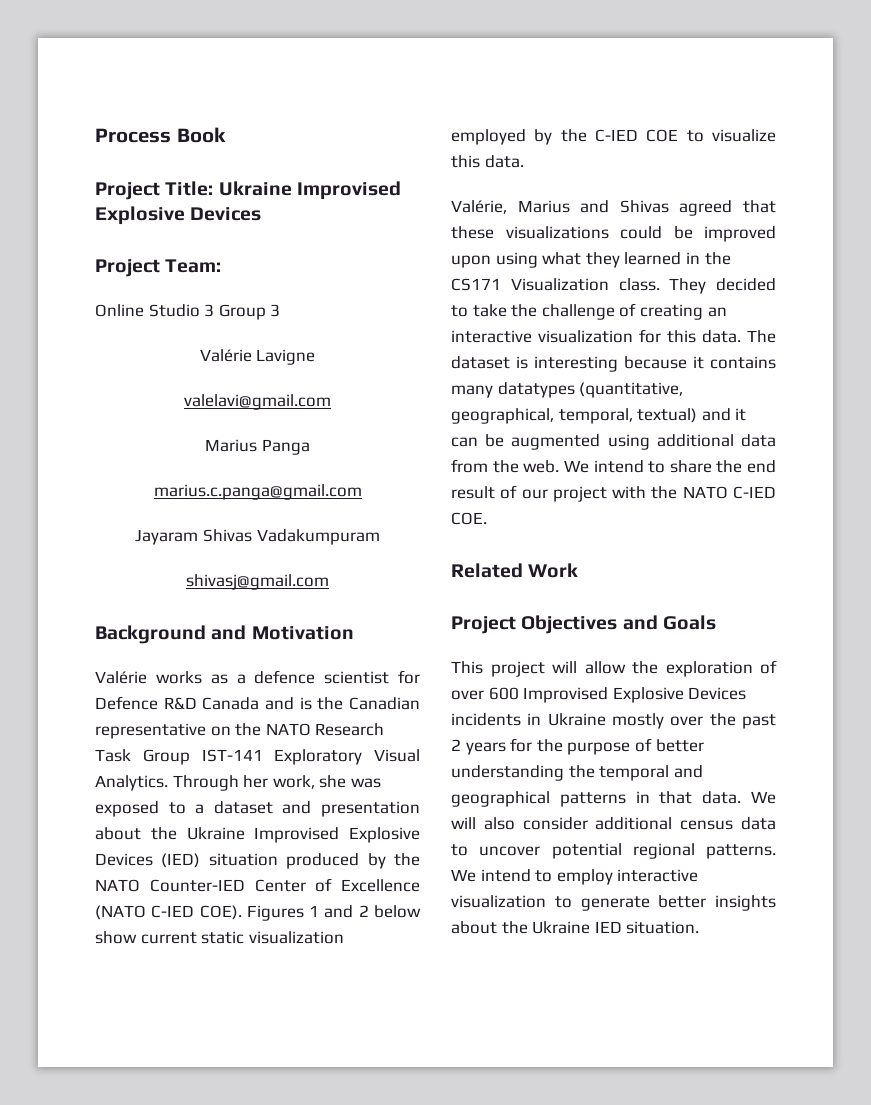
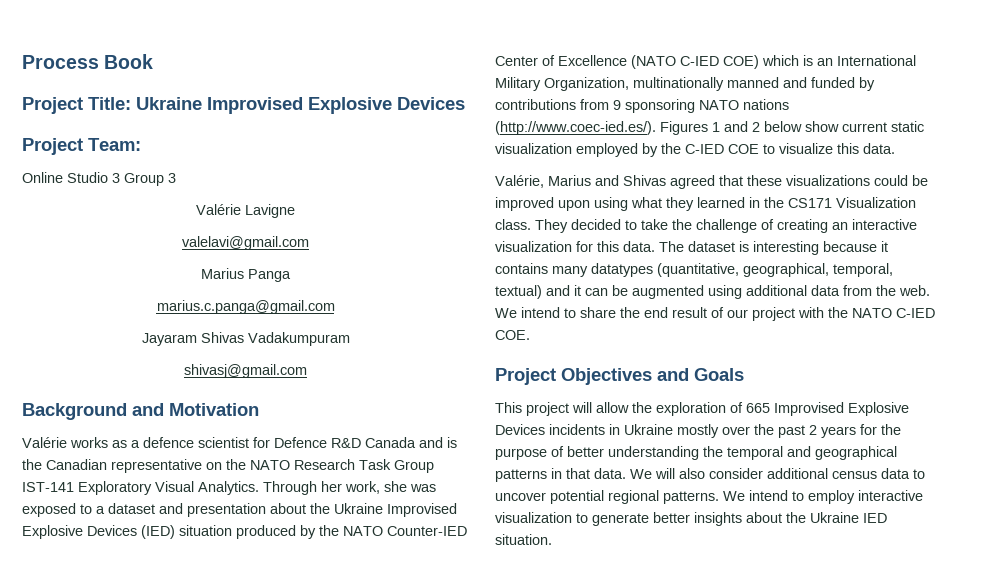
[199,905,242,920] COE). -> [723,55,916,69] [495,77,875,91] [495,99,789,113] [495,121,656,135] COE) which is an International Military Organization, multinationally manned and funded by contributions from 9 sponsoring NATO nations (http://www.coec-ied.es/).
[451,563,579,578] // Related Work -> (530, 335) none
[451,687,519,700] over 600 -> [746,403,770,413] 665

